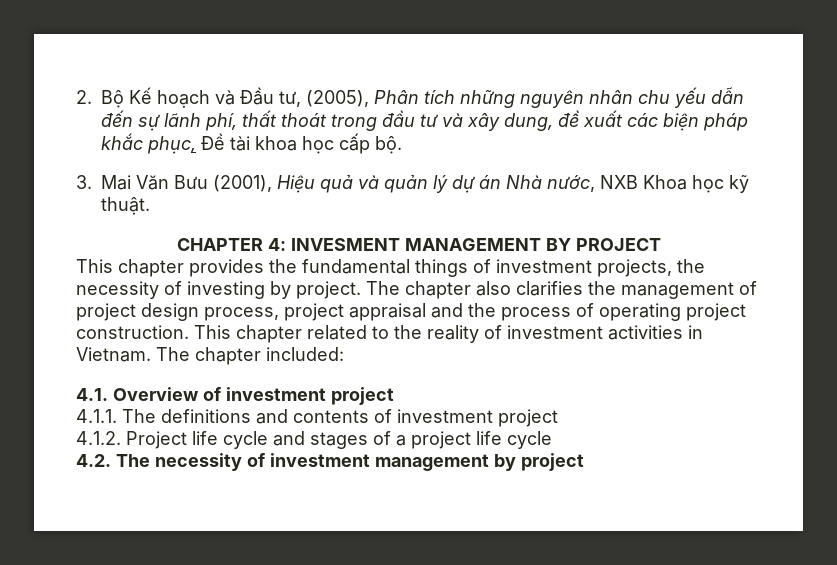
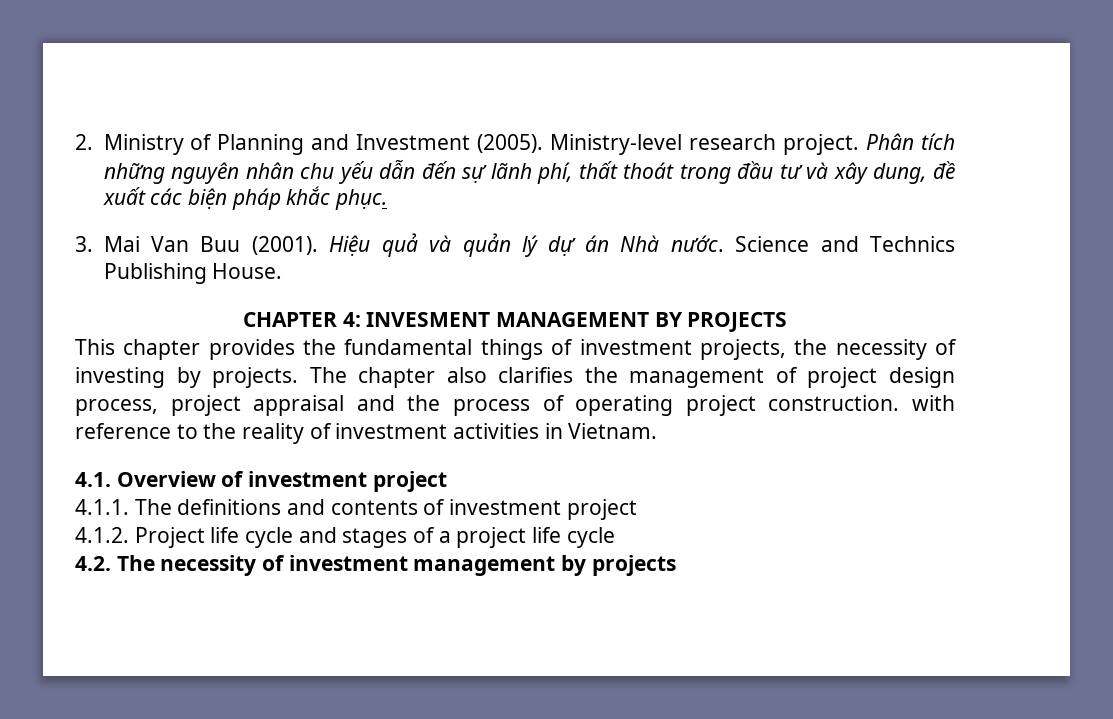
[101,87,370,108] Bộ Kế hoạch và Đầu tư, (2005), -> [103,134,860,155] Ministry of Planning and Investment (2005). Ministry-level research project.
[147,133,403,154] phục, Đề tài khoa học cấp bộ. -> [334,189,387,210] phục.
[136,175,273,192] Văn Bưu (2001), -> [150,236,318,255] Van Buu (2001).
[547,175,750,193] [101,197,151,215] nước, NXB Khoa học kỹ thuật. -> [670,235,955,252] [103,263,283,284] nước. Science and Technics Publishing House.
[575,238,661,251] PROJECT -> [687,312,788,332] PROJECTS
[296,281,361,299] project. -> [212,367,299,388] projects.
[194,325,367,343] This chapter related -> [912,395,956,411] [75,423,171,439] with reference
[156,347,344,365] The chapter included: -> (658, 431) none
[521,453,584,471] project -> [591,555,676,576] projects

